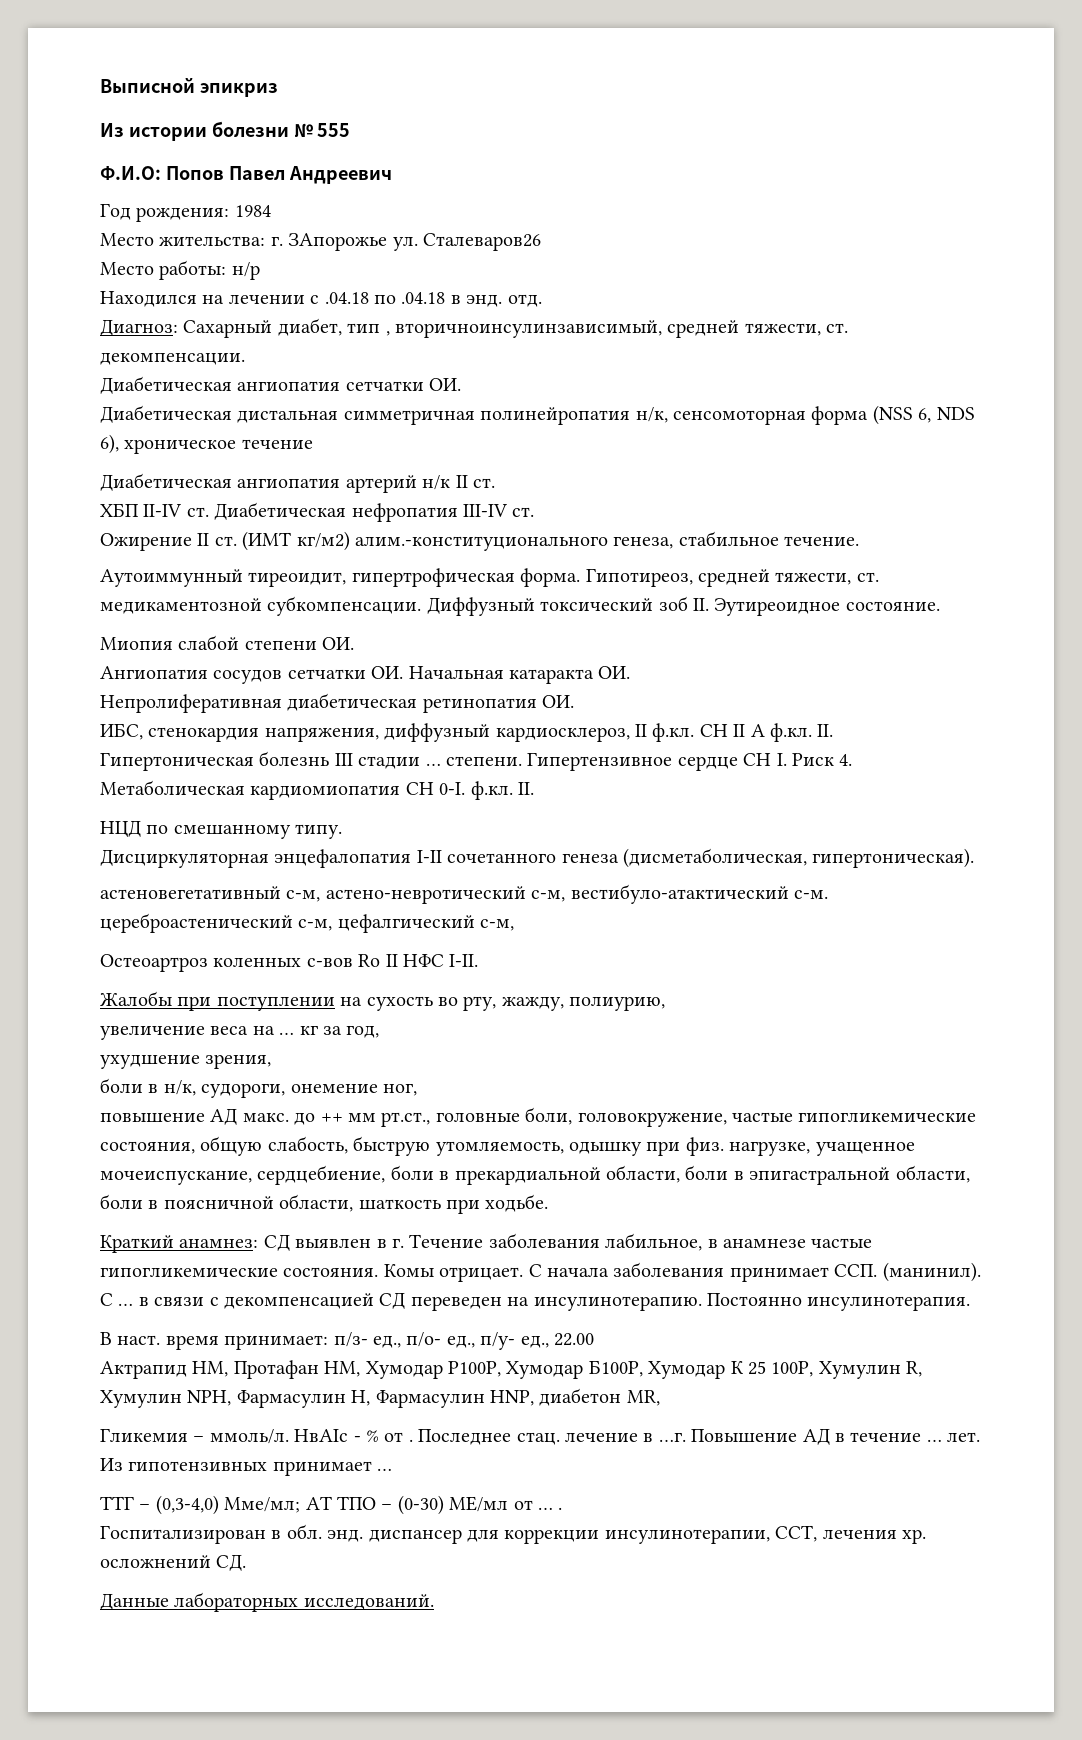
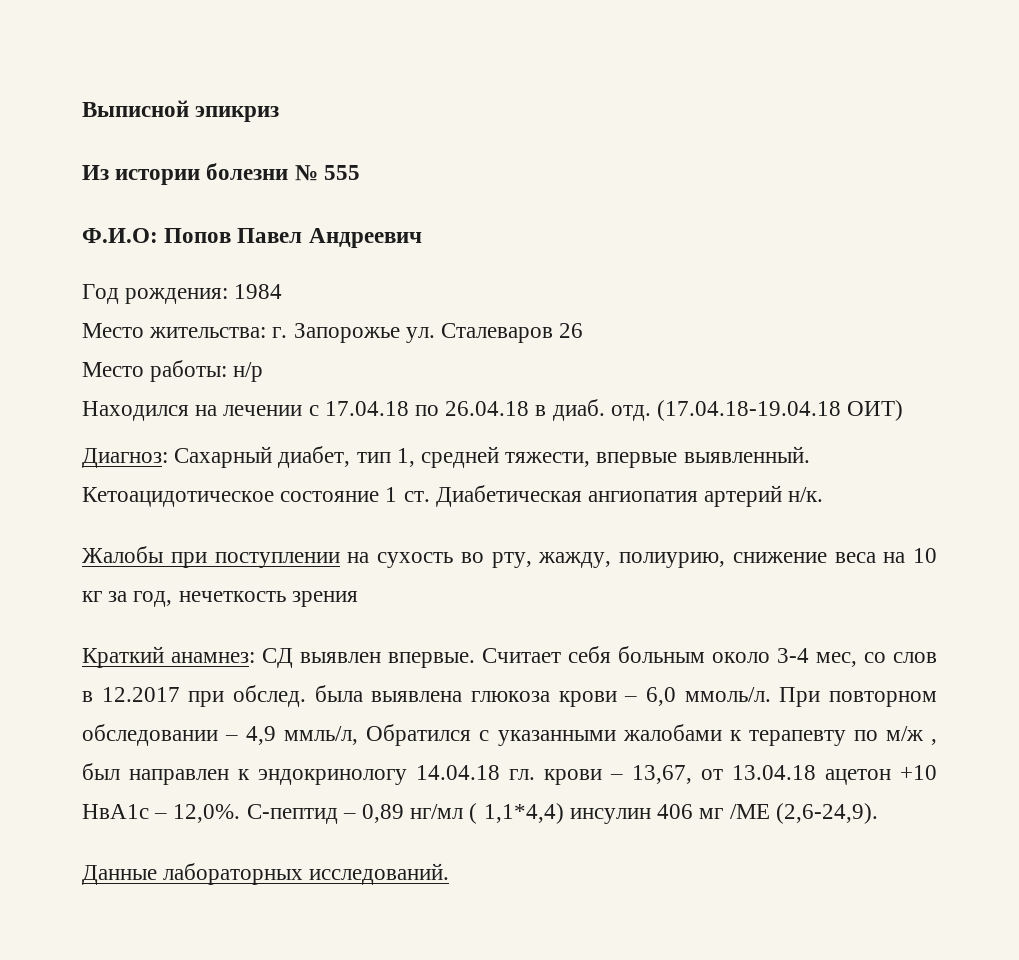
[288,233,541,251] ЗАпорожье ул. Сталеваров26 -> [293,323,584,343] Запорожье ул. Сталеваров 26
[324,292,503,307] .04.18 по .04.18 в энд. -> [324,399,605,421] 17.04.18 по 26.04.18 в диаб.
(542, 300) none -> [657,400,904,421] (17.04.18-19.04.18 ОИТ)
[385,320,849,338] [100,352,245,365] [100,376,462,394] [100,405,975,425] [100,434,313,454] [100,473,495,493] [100,502,535,522] [100,531,860,551] [100,568,879,587] [100,596,940,616] [100,635,355,650] [100,666,631,684] [100,693,575,713] [100,723,834,742] [100,751,853,771] [100,780,534,800] [100,820,343,839] [100,848,975,868] [100,884,828,904] [100,913,515,933] [100,954,479,972] , вторичноинсулинзависимый, средней тяжести, ст. декомпенсации. // Диабетическая ангиопатия сетчатки ОИ. // Диабетическая дистальная симметричная полинейропатия н/к, сенсомоторная форма (NSS 6, NDS 6), хроническое течение // Диабетическая ангиопатия артерий н/к II ст. // ХБП II-IV ст. Диабетическая нефропатия III-IV ст. // Ожирение II ст. (ИМТ кг/м2) алим.-конституционального генеза, стабильное течение. // Аутоиммунный тиреоидит, гипертрофическая форма. Гипотиреоз, средней тяжести, ст. медикаментозной субкомпенсации. Диффузный токсический зоб II. Эутиреоидное состояние. // Миопия слабой степени ОИ. // Ангиопатия сосудов сетчатки ОИ. Начальная катаракта ОИ. // Непролиферативная диабетическая ретинопатия ОИ. // ИБС, стенокардия напряжения, диффузный кардиосклероз, II ф.кл. СН II А ф.кл. II. Гипертоническая болезнь III стадии … степени. Гипертензивное сердце СН I. Риск 4. Метаболическая кардиомиопатия СН 0-I. ф.кл. II. // НЦД по смешанному типу. // Дисциркуляторная энцефалопатия I-II сочетанного генеза (дисметаболическая, гипертоническая). // астеновегетативный с-м, астено-невротический с-м, вестибуло-атактический с-м. цереброастенический с-м, цефалгический с-м, // Остеоартроз коленных с-вов Rо II НФС I-II. -> [396,446,810,468] [82,485,824,507] 1, средней тяжести, впервые выявленный. Кетоацидотическое состояние 1 ст. Диабетическая ангиопатия артерий н/к.
[100,1025,205,1040] // увеличение -> [732,552,827,563] снижение
[279,1032,295,1035] … -> [913,548,937,563] 10
[100,1054,272,1069] [100,1078,417,1098] [100,1107,977,1127] [100,1136,915,1156] [100,1165,970,1185] [100,1194,549,1214] [100,1233,873,1253] [100,1262,981,1282] [100,1292,971,1311] [100,1332,594,1350] [100,1360,923,1379] [100,1388,660,1408] [100,1428,981,1445] [100,1458,393,1476] [100,1495,563,1515] [100,1524,926,1544] [100,1554,247,1571] // ухудшение зрения, // боли в н/к, судороги, онемение ног, // повышение АД макс. до ++ мм рт.ст., головные боли, головокружение, частые гипогликемические состояния, общую слабость, быструю утомляемость, одышку при физ. нагрузке, учащенное мочеиспускание, сердцебиение, боли в прекардиальной области, боли в эпигастральной области, боли в поясничной области, шаткость при ходьбе. // Краткий анамнез: СД выявлен в г. Течение заболевания лабильное, в анамнезе частые гипогликемические состояния. Комы отрицает. С начала заболевания принимает ССП. (манинил). С … в связи с декомпенсацией СД переведен на инсулинотерапию. Постоянно инсулинотерапия. // В наст. время принимает: п/з- ед., п/о- ед., п/у- ед., 22.00 // Актрапид НМ, Протафан НМ, Хумодар Р100Р, Хумодар Б100Р, Хумодар К 25 100Р, Хумулин R, Хумулин NРН, Фармасулин Н, Фармасулин НNР, диабетон МR, // Гликемия – ммоль/л. НвАIс - % от . Последнее стац. лечение в …г. Повышение АД в течение … лет. Из гипотензивных принимает … // ТТГ – (0,3-4,0) Мме/мл; АТ ТПО – (0-30) МЕ/мл от … . // Госпитализирован в обл. энд. диспансер для коррекции инсулинотерапии, ССТ, лечения хр. осложнений СД. -> [178,591,358,607] [82,646,937,668] [82,685,937,707] [82,724,938,746] [82,763,937,785] [82,803,878,824] нечеткость зрения // Краткий анамнез: СД выявлен впервые. Считает себя больным около 3-4 мес, со слов в 12.2017 при обслед. была выявлена глюкоза крови – 6,0 ммоль/л. При повторном обследовании – 4,9 ммль/л, Обратился с указанными жалобами к терапевту по м/ж , был направлен к эндокринологу 14.04.18 гл. крови – 13,67, от 13.04.18 ацетон +10 НвА1с – 12,0%. С-пептид – 0,89 нг/мл ( 1,1*4,4) инсулин 406 мг /МЕ (2,6-24,9).

